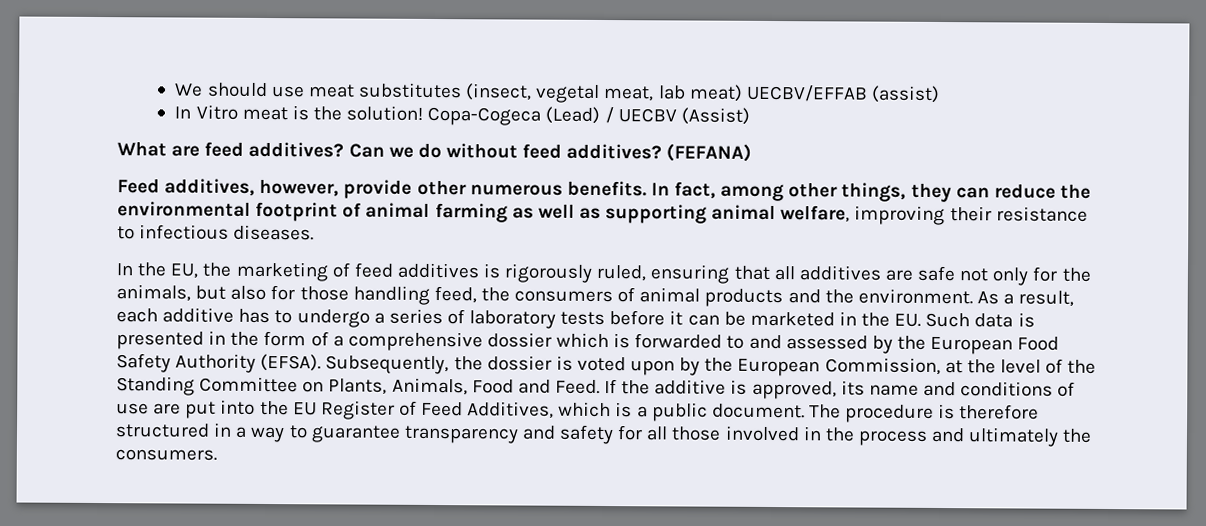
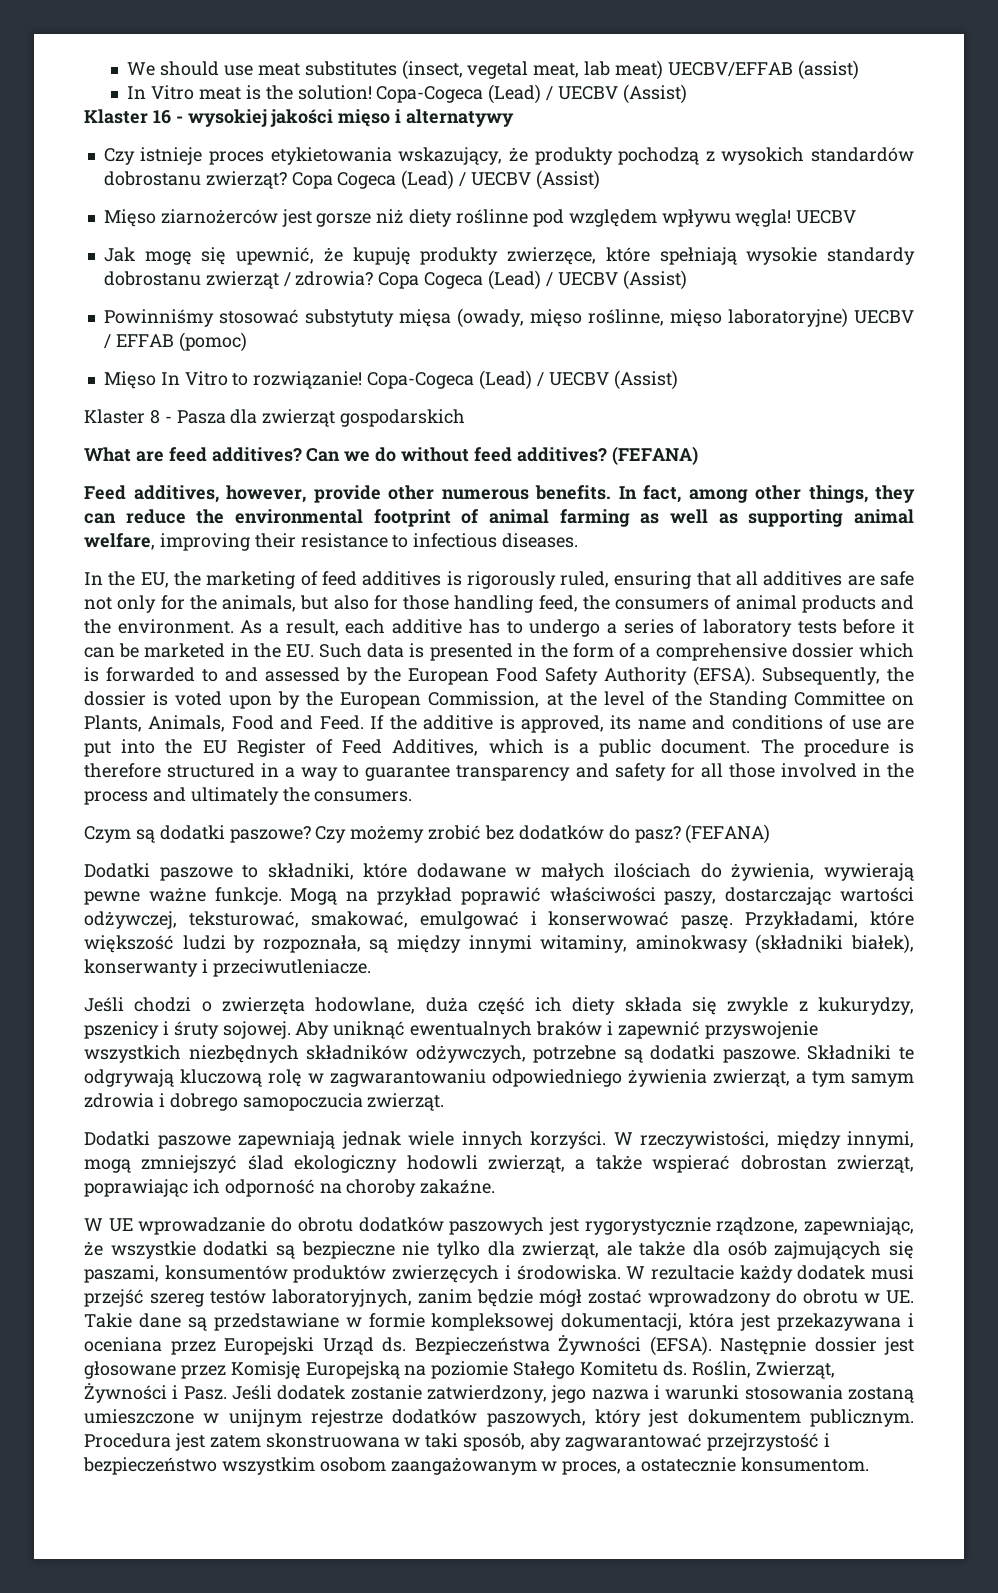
(750, 116) none -> [84,109,515,127] [103,147,914,165] [103,170,600,190] [103,209,857,227] [103,247,915,265] [103,270,687,290] [103,308,915,328] [103,332,247,352] [103,370,678,390] [84,409,466,427] // Klaster 16 - wysokiej jakości mięso i alternatywy // Czy istnieje proces etykietowania wskazujący, że produkty pochodzą z wysokich standardów dobrostanu zwierząt? Copa Cogeca (Lead) / UECBV (Assist) // Mięso ziarnożerców jest gorsze niż diety roślinne pod względem wpływu węgla! UECBV // Jak mogę się upewnić, że kupuję produkty zwierzęce, które spełniają wysokie standardy dobrostanu zwierząt / zdrowia? Copa Cogeca (Lead) / UECBV (Assist) // Powinniśmy stosować substytuty mięsa (owady, mięso roślinne, mięso laboratoryjne) UECBV / EFFAB (pomoc) // Mięso In Vitro to rozwiązanie! Copa-Cogeca (Lead) / UECBV (Assist) // Klaster 8 - Pasza dla zwierząt gospodarskich
(217, 455) none -> [84,824,771,844] [84,863,914,881] [84,887,914,905] [84,911,914,929] [84,934,915,954] [84,959,371,977] [84,997,914,1015] [84,1021,818,1039] [84,1045,914,1063] [84,1069,914,1087] [84,1093,445,1111] [84,1131,914,1149] [84,1155,914,1173] [84,1179,496,1197] [84,1217,914,1235] [84,1241,914,1259] [84,1265,915,1283] [84,1289,914,1307] [84,1313,914,1331] [84,1335,914,1356] [84,1361,835,1379] [84,1383,915,1403] [84,1409,915,1427] [84,1433,830,1451] [83,1457,869,1475] // Czym są dodatki paszowe? Czy możemy zrobić bez dodatków do pasz? (FEFANA) // Dodatki paszowe to składniki, które dodawane w małych ilościach do żywienia, wywierają pewne ważne funkcje. Mogą na przykład poprawić właściwości paszy, dostarczając wartości odżywczej, teksturować, smakować, emulgować i konserwować paszę. Przykładami, które większość ludzi by rozpoznała, są między innymi witaminy, aminokwasy (składniki białek), konserwanty i przeciwutleniacze. // Jeśli chodzi o zwierzęta hodowlane, duża część ich diety składa się zwykle z kukurydzy, pszenicy i śruty sojowej. Aby uniknąć ewentualnych braków i zapewnić przyswojenie wszystkich niezbędnych składników odżywczych, potrzebne są dodatki paszowe. Składniki te odgrywają kluczową rolę w zagwarantowaniu odpowiedniego żywienia zwierząt, a tym samym zdrowia i dobrego samopoczucia zwierząt. // Dodatki paszowe zapewniają jednak wiele innych korzyści. W rzeczywistości, między innymi, mogą zmniejszyć ślad ekologiczny hodowli zwierząt, a także wspierać dobrostan zwierząt, poprawiając ich odporność na choroby zakaźne. // W UE wprowadzanie do obrotu dodatków paszowych jest rygorystycznie rządzone, zapewniając, że wszystkie dodatki są bezpieczne nie tylko dla zwierząt, ale także dla osób zajmujących się paszami, konsumentów produktów zwierzęcych i środowiska. W rezultacie każdy dodatek musi przejść szereg testów laboratoryjnych, zanim będzie mógł zostać wprowadzony do obrotu w UE. Takie dane są przedstawiane w formie kompleksowej dokumentacji, która jest przekazywana i oceniana przez Europejski Urząd ds. Bezpieczeństwa Żywności (EFSA). Następnie dossier jest głosowane przez Komisję Europejską na poziomie Stałego Komitetu ds. Roślin, Zwierząt, Żywności i Pasz. Jeśli dodatek zostanie zatwierdzony, jego nazwa i warunki stosowania zostaną umieszczone w unijnym rejestrze dodatków paszowych, który jest dokumentem publicznym. Procedura jest zatem skonstruowana w taki sposób, aby zagwarantować przejrzystość i bezpieczeństwo wszystkim osobom zaangażowanym w proces, a ostatecznie konsumentom.

